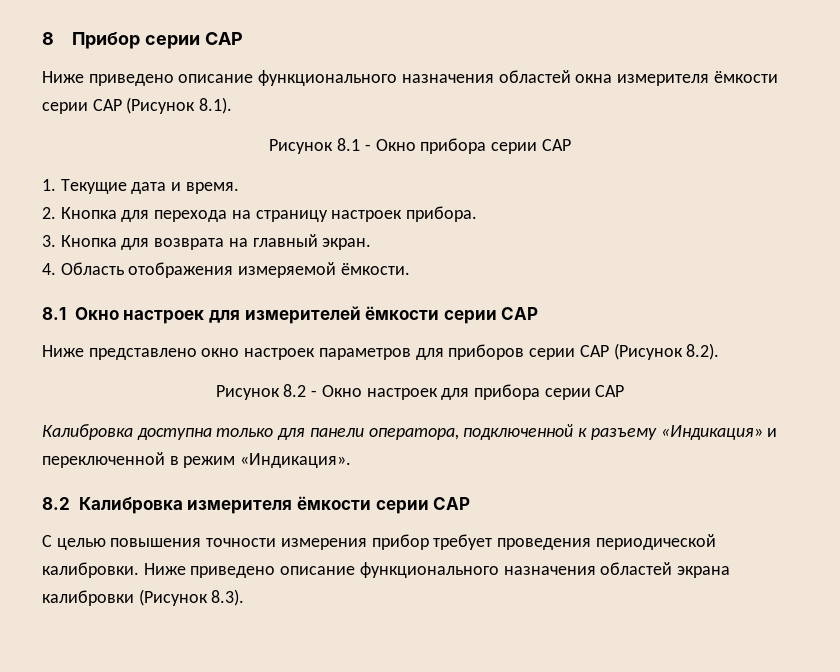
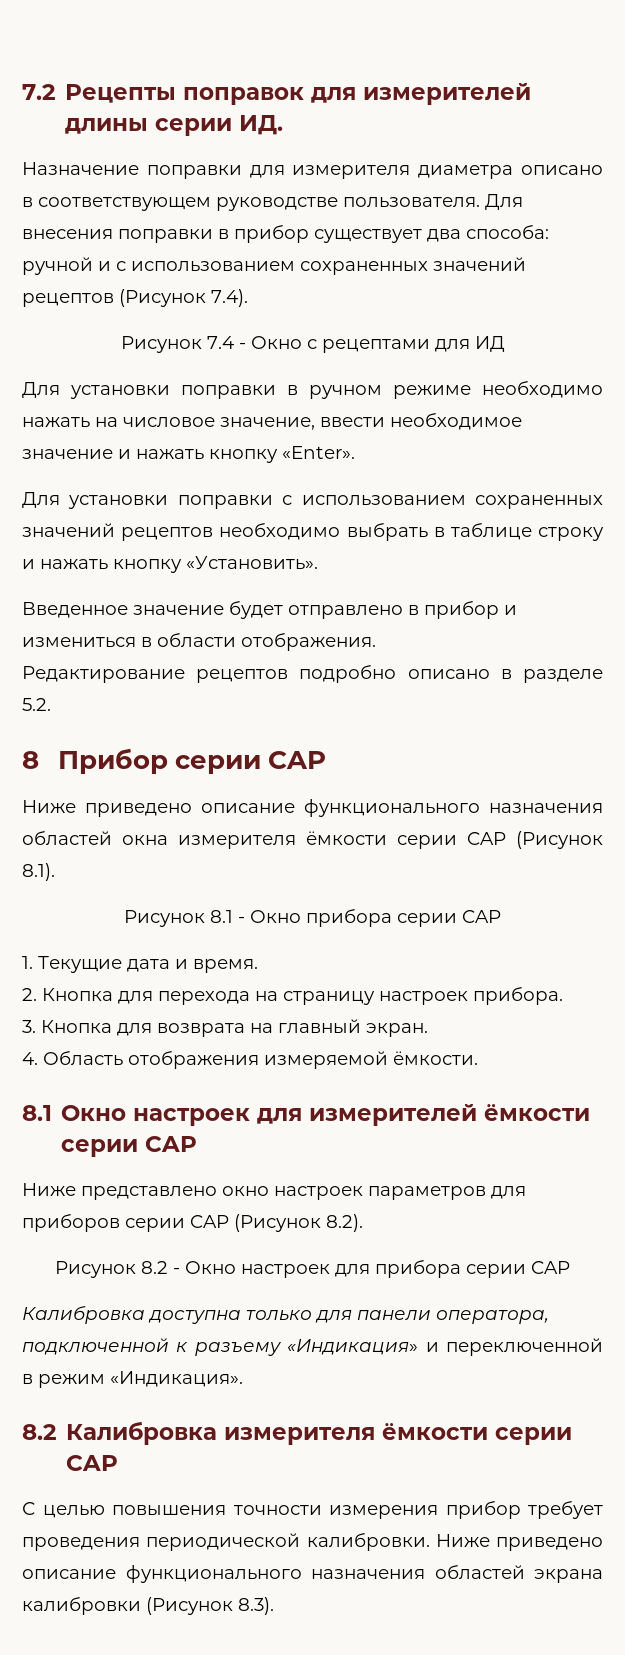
(42, 38) none -> [22,83,532,105] [65,115,284,136] [22,162,603,179] [22,194,523,211] [22,225,549,243] [22,257,526,275] [22,289,248,307] [120,336,505,353] [22,381,603,399] [22,413,522,430] [22,446,355,463] [22,492,603,509] [22,523,605,541] [22,556,318,573] [22,601,517,619] [22,633,376,651] [22,665,603,683] [22,698,51,711] 7.2 Рецепты поправок для измерителей длины серии ИД. // Назначение поправки для измерителя диаметра описано в соответствующем руководстве пользователя. Для внесения поправки в прибор существует два способа: ручной и с использованием сохраненных значений рецептов (Рисунок 7.4). // Рисунок 7.4 - Окно с рецептами для ИД // Для установки поправки в ручном режиме необходимо нажать на числовое значение, ввести необходимое значение и нажать кнопку «Enter». // Для установки поправки с использованием сохраненных значений рецептов необходимо выбрать в таблице строку и нажать кнопку «Установить». // Введенное значение будет отправлено в прибор и измениться в области отображения. // Редактирование рецептов подробно описано в разделе 5.2. //

